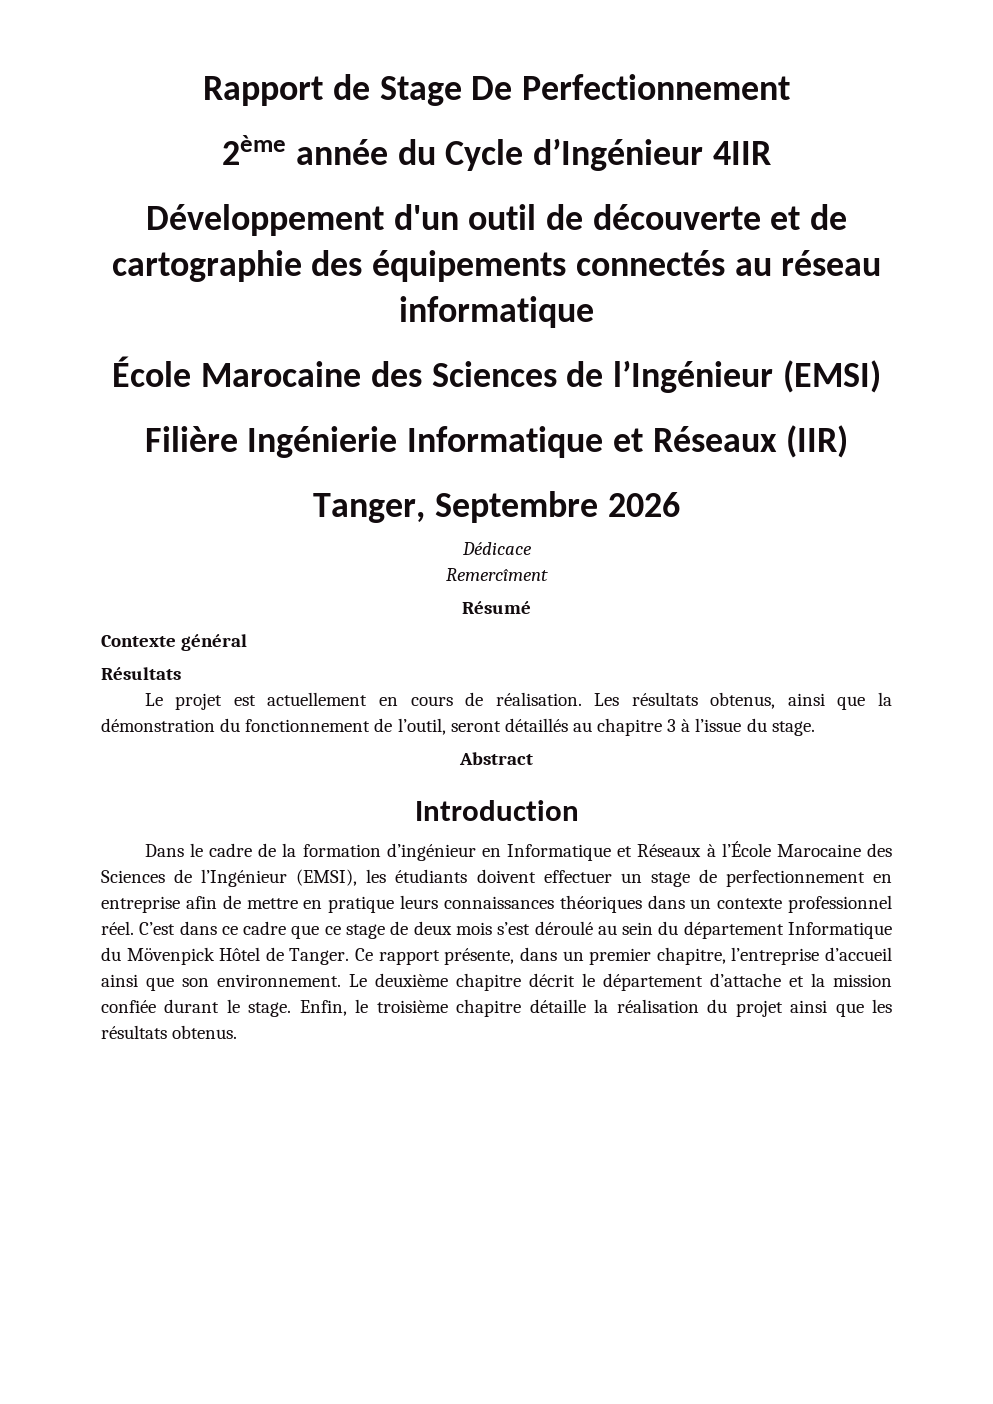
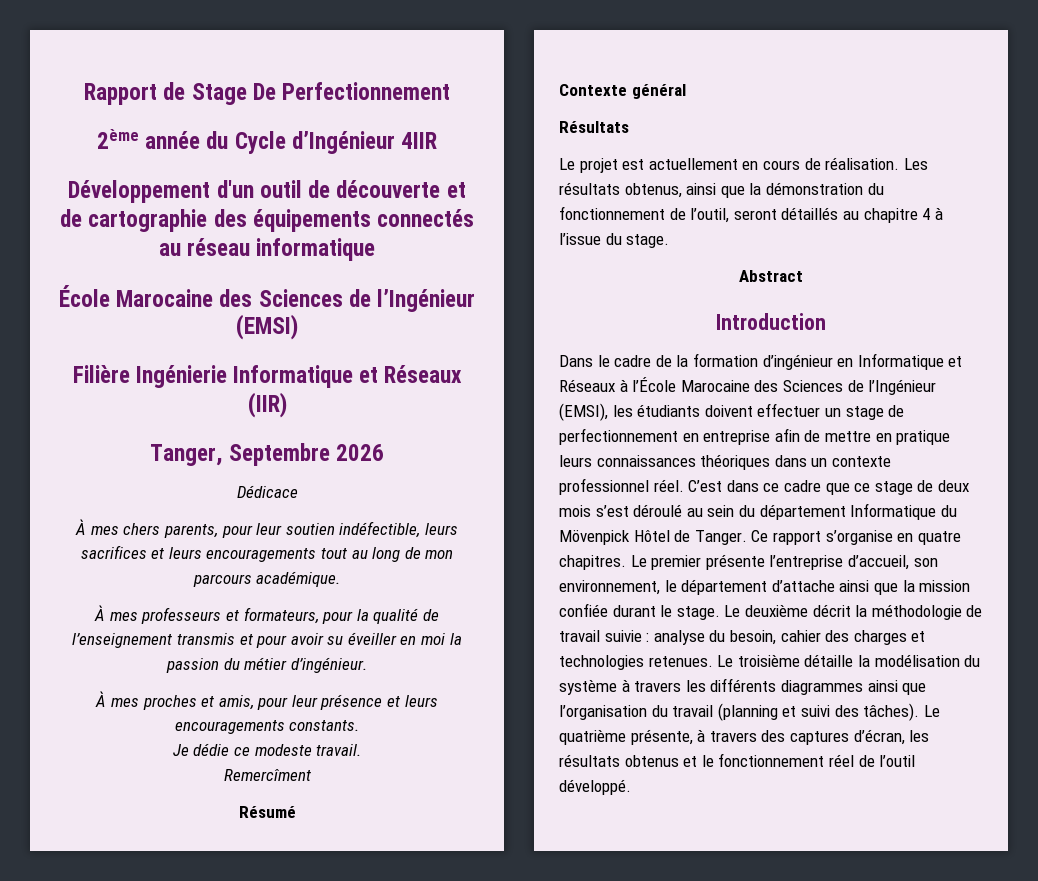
(532, 548) none -> [75,519,458,538] [80,545,454,562] [192,571,341,587] [94,605,439,624] [72,632,462,648] [166,657,367,673] [95,691,438,710] [174,720,360,734] [172,743,362,756] // À mes chers parents, pour leur soutien indéfectible, leurs sacrifices et leurs encouragements tout au long de mon parcours académique. // À mes professeurs et formateurs, pour la qualité de l’enseignement transmis et pour avoir su éveiller en moi la passion du métier d’ingénieur. // À mes proches et amis, pour leur présence et leurs encouragements constants. // Je dédie ce modeste travail.
[667,719,677,732] 3 -> [922,208,931,220] 4
[444,947,893,965] [101,973,575,991] présente, dans un premier chapitre, l’entreprise d’accueil ainsi que son environnement. Le deuxième chapitre décrit -> [825,530,961,545] [559,554,938,570] [559,580,660,595] s’organise en quatre chapitres. Le premier présente l’entreprise d’accueil, son environnement,
[789,976,804,987] et -> [839,580,898,595] ainsi que
[299,999,893,1017] [101,1025,238,1039] Enfin, le troisième chapitre détaille la réalisation du projet ainsi que les résultats obtenus. -> [724,604,983,620] [559,630,926,645] [559,654,981,670] [559,678,927,695] [559,703,940,721] [559,729,930,745] [559,753,916,767] [559,779,631,795] Le deuxième décrit la méthodologie de travail suivie : analyse du besoin, cahier des charges et technologies retenues. Le troisième détaille la modélisation du système à travers les différents diagrammes ainsi que l’organisation du travail (planning et suivi des tâches). Le quatrième présente, à travers des captures d’écran, les résultats obtenus et le fonctionnement réel de l’outil développé.

